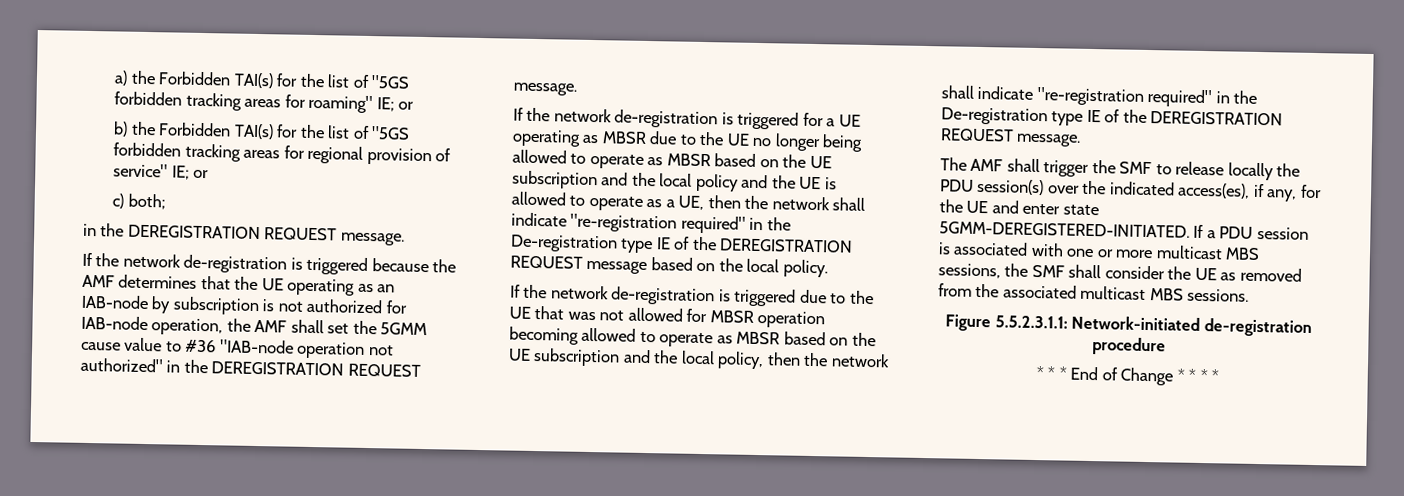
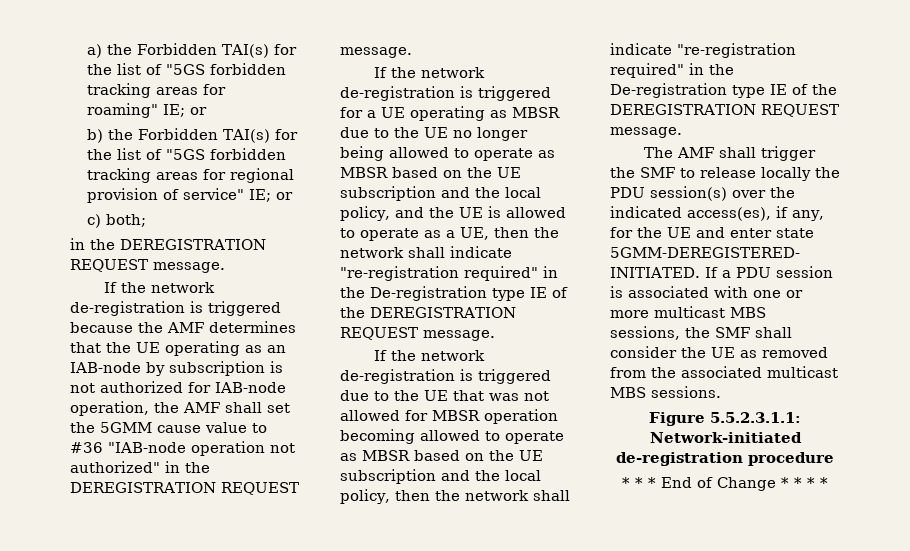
[695,173,739,192] policy -> [340,206,390,221] policy,
[586,257,828,278] message based on the local policy. -> [423,330,495,341] message.

